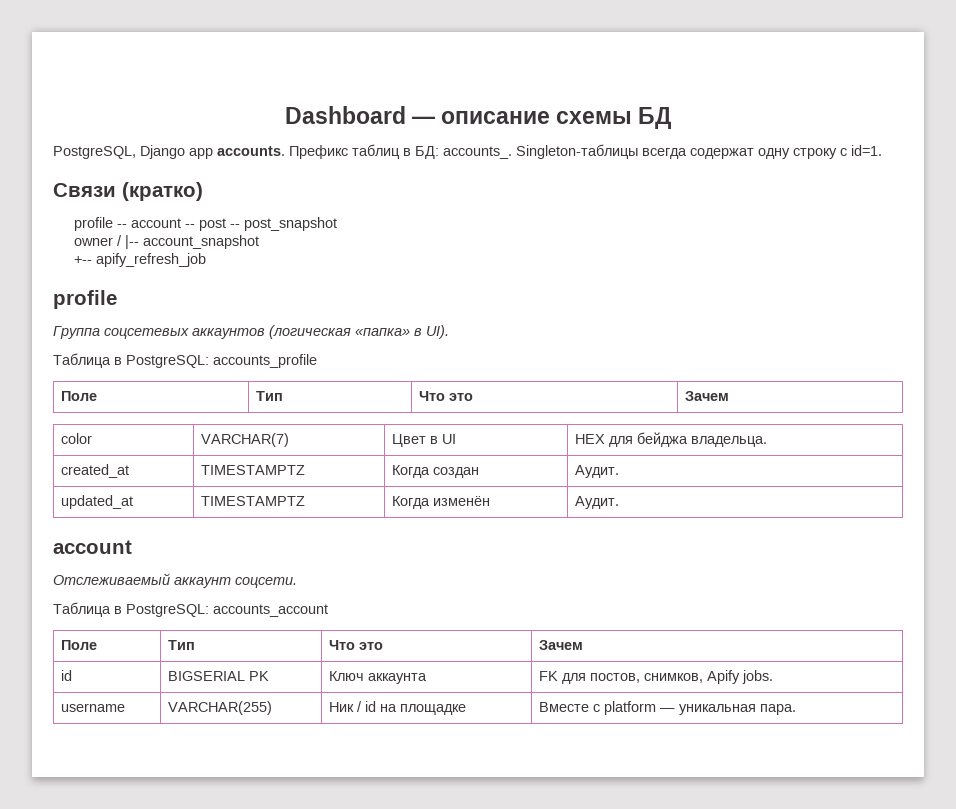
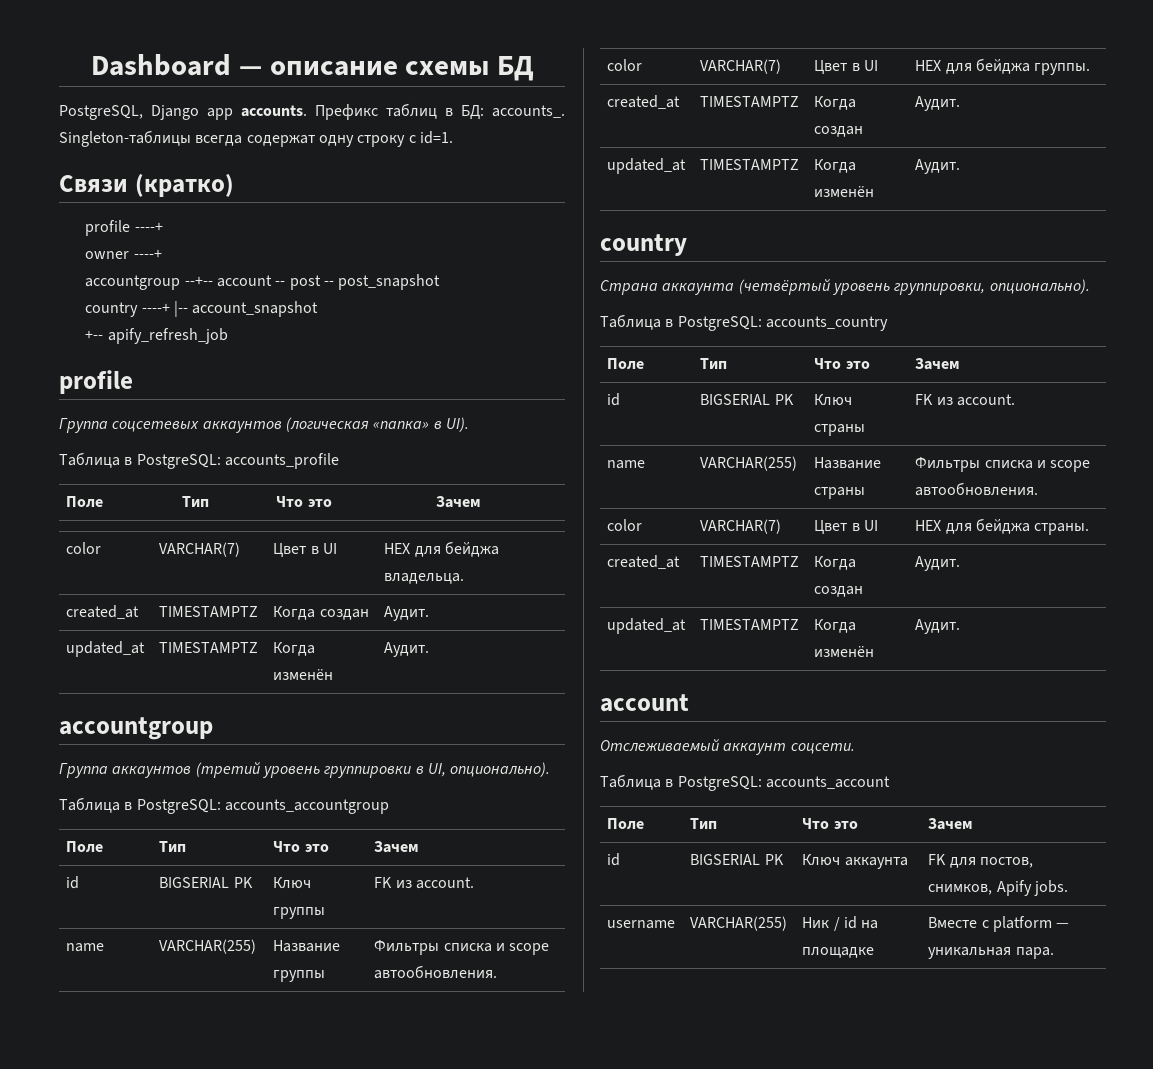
[117,224,128,228] -- -> [134,222,163,232] [85,249,162,259] [85,275,213,290] ----+ // owner ----+ // accountgroup --+--
[74,235,123,246] owner / -> [85,302,170,317] country ----+
(620, 502) none -> [59,717,213,740] [59,762,551,778] [59,797,389,814] [66,841,104,853] [159,841,187,852] [273,841,329,852] [374,841,420,853] [66,876,80,889] [159,877,253,888] [273,877,312,889] [273,907,326,919] [374,877,474,889] [66,943,105,952] [159,939,257,954] [273,940,341,952] [273,970,326,982] [374,940,550,955] [374,965,498,979] [607,59,643,71] [700,59,782,74] [814,60,878,75] [915,58,1091,75] [607,95,681,109] [700,96,800,107] [814,96,857,110] [814,126,864,137] [915,96,961,111] [607,158,687,174] [700,159,800,170] [814,159,857,173] [814,186,875,197] [915,159,961,174] [600,234,687,256] [600,279,1090,295] [600,314,888,331] [607,358,645,370] [700,358,728,369] [814,358,870,369] [915,358,961,370] [607,393,621,406] [700,394,794,405] [814,394,853,406] [814,424,866,436] [915,394,1015,406] [607,460,646,469] [700,456,798,471] [814,457,882,469] [814,487,866,499] [915,457,1091,472] [915,482,1039,496] [607,519,643,531] [700,519,782,534] [814,520,878,535] [915,518,1090,535] [607,555,681,569] [700,556,800,567] [814,556,857,570] [814,586,864,597] [915,556,961,571] [607,618,687,634] [700,619,800,630] [814,619,857,633] [814,646,875,657] [915,619,961,634] // accountgroup // Группа аккаунтов (третий уровень группировки в UI, опционально). // Таблица в PostgreSQL: accounts_accountgroup // Поле | Тип | Что это | Зачем // id | BIGSERIAL PK | Ключ группы | FK из account. // name | VARCHAR(255) | Название группы | Фильтры списка и scope автообновления. // color | VARCHAR(7) | Цвет в UI | HEX для бейджа группы. // created_at | TIMESTAMPTZ | Когда создан | Аудит. // updated_at | TIMESTAMPTZ | Когда изменён | Аудит. // country // Страна аккаунта (четвёртый уровень группировки, опционально). // Таблица в PostgreSQL: accounts_country // Поле | Тип | Что это | Зачем // id | BIGSERIAL PK | Ключ страны | FK из account. // name | VARCHAR(255) | Название страны | Фильтры списка и scope автообновления. // color | VARCHAR(7) | Цвет в UI | HEX для бейджа страны. // created_at | TIMESTAMPTZ | Когда создан | Аудит. // updated_at | TIMESTAMPTZ | Когда изменён | Аудит.

